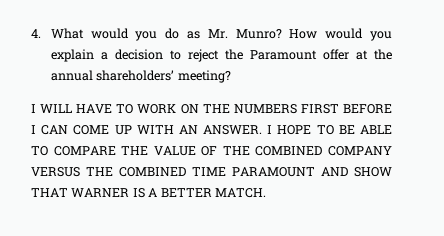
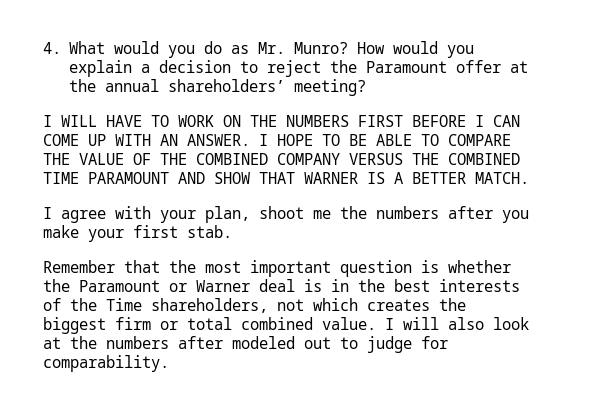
(266, 193) none -> [43,206,529,223] [43,225,232,242] [43,260,511,277] [43,279,520,292] [43,298,466,313] [43,317,529,334] [43,336,448,353] [43,355,169,372] // I agree with your plan, shoot me the numbers after you make your first stab. // Remember that the most important question is whether the Paramount or Warner deal is in the best interests of the Time shareholders, not which creates the biggest firm or total combined value. I will also look at the numbers after modeled out to judge for comparability.

